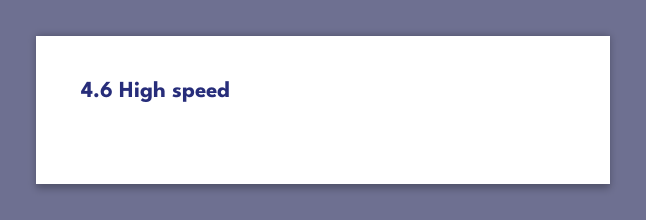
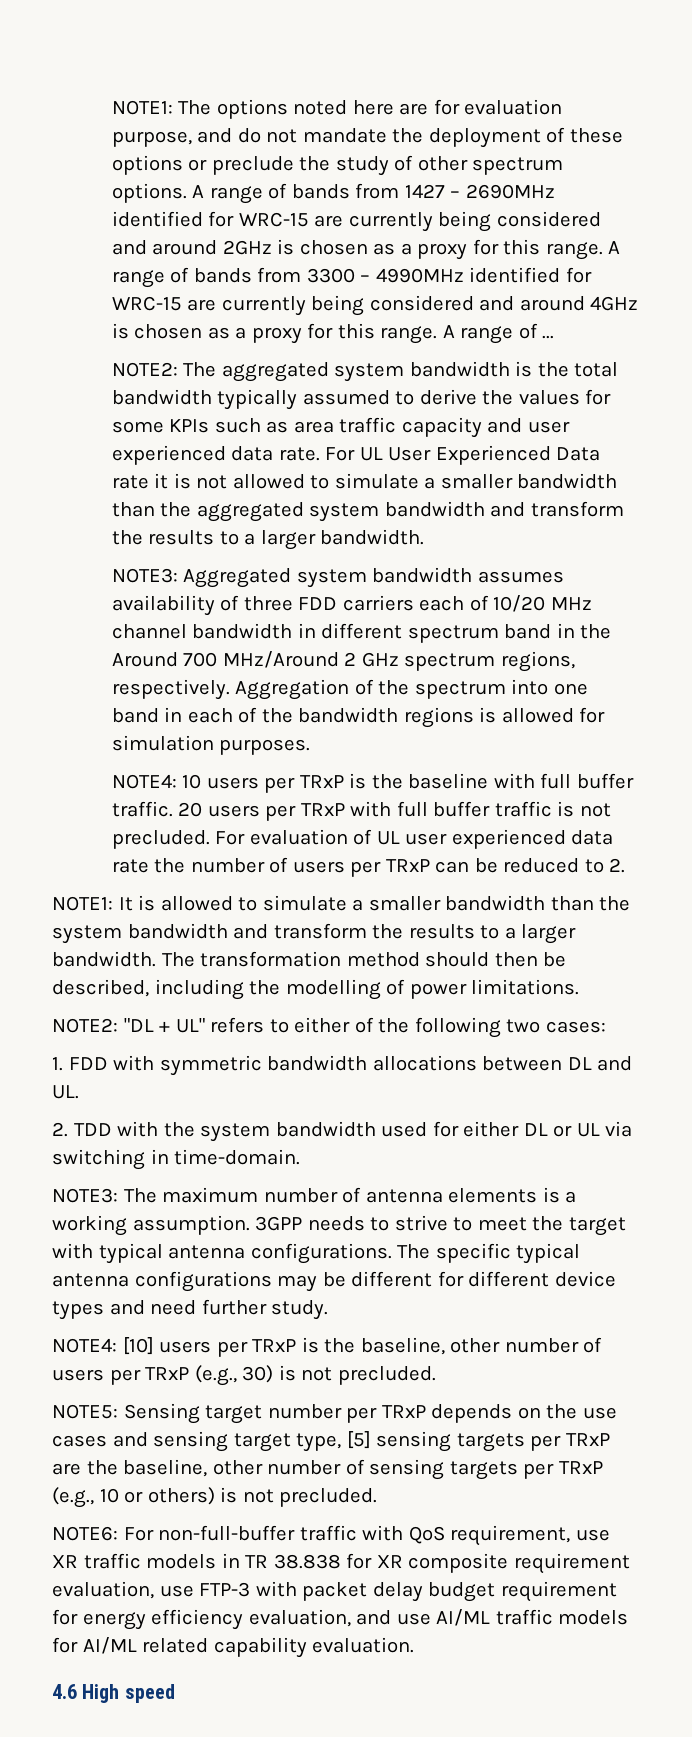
(81, 89) none -> [111,99,563,119] [111,127,623,148] [111,155,564,176] [111,183,555,204] [111,211,601,232] [111,239,621,260] [111,267,592,288] [111,295,639,316] [111,323,555,344] [111,361,619,382] [111,389,612,410] [111,417,570,438] [111,445,601,465] [111,473,618,489] [111,501,624,522] [111,529,425,550] [111,567,564,588] [111,595,592,616] [111,623,612,643] [111,651,575,672] [111,679,588,700] [111,707,606,728] [111,735,311,755] [111,773,634,793] [111,801,611,821] [111,829,614,849] [111,857,626,877] [52,895,631,911] [52,923,577,944] [52,951,567,967] [52,979,580,1000] [52,1017,606,1038] [52,1055,633,1076] [52,1085,79,1099] [52,1121,633,1142] [52,1149,301,1170] [52,1187,577,1203] [52,1215,626,1236] [52,1243,581,1264] [52,1271,616,1292] [52,1299,329,1320] [52,1337,603,1357] [52,1365,436,1386] [52,1403,617,1424] [52,1431,610,1452] [52,1459,603,1480] [52,1487,378,1508] [52,1525,610,1546] [52,1553,630,1574] [52,1581,617,1602] [52,1609,629,1630] [52,1637,415,1658] NOTE1: The options noted here are for evaluation purpose, and do not mandate the deployment of these options or preclude the study of other spectrum options. A range of bands from 1427 – 2690MHz identified for WRC-15 are currently being considered and around 2GHz is chosen as a proxy for this range. A range of bands from 3300 – 4990MHz identified for WRC-15 are currently being considered and around 4GHz is chosen as a proxy for this range. A range of ... // NOTE2: The aggregated system bandwidth is the total bandwidth typically assumed to derive the values for some KPIs such as area traffic capacity and user experienced data rate. For UL User Experienced Data rate it is not allowed to simulate a smaller bandwidth than the aggregated system bandwidth and transform the results to a larger bandwidth. // NOTE3: Aggregated system bandwidth assumes availability of three FDD carriers each of 10/20 MHz channel bandwidth in different spectrum band in the Around 700 MHz/Around 2 GHz spectrum regions, respectively. Aggregation of the spectrum into one band in each of the bandwidth regions is allowed for simulation purposes. // NOTE4: 10 users per TRxP is the baseline with full buffer traffic. 20 users per TRxP with full buffer traffic is not precluded. For evaluation of UL user experienced data rate the number of users per TRxP can be reduced to 2. // NOTE1: It is allowed to simulate a smaller bandwidth than the system bandwidth and transform the results to a larger bandwidth. The transformation method should then be described, including the modelling of power limitations. // NOTE2: "DL + UL" refers to either of the following two cases: // 1. FDD with symmetric bandwidth allocations between DL and UL. // 2. TDD with the system bandwidth used for either DL or UL via switching in time-domain. // NOTE3: The maximum number of antenna elements is a working assumption. 3GPP needs to strive to meet the target with typical antenna configurations. The specific typical antenna configurations may be different for different device types and need further study. // NOTE4: [10] users per TRxP is the baseline, other number of users per TRxP (e.g., 30) is not precluded. // NOTE5: Sensing target number per TRxP depends on the use cases and sensing target type, [5] sensing targets per TRxP are the baseline, other number of sensing targets per TRxP (e.g., 10 or others) is not precluded. // NOTE6: For non-full-buffer traffic with QoS requirement, use XR traffic models in TR 38.838 for XR composite requirement evaluation, use FTP-3 with packet delay budget requirement for energy efficiency evaluation, and use AI/ML traffic models for AI/ML related capability evaluation. //

